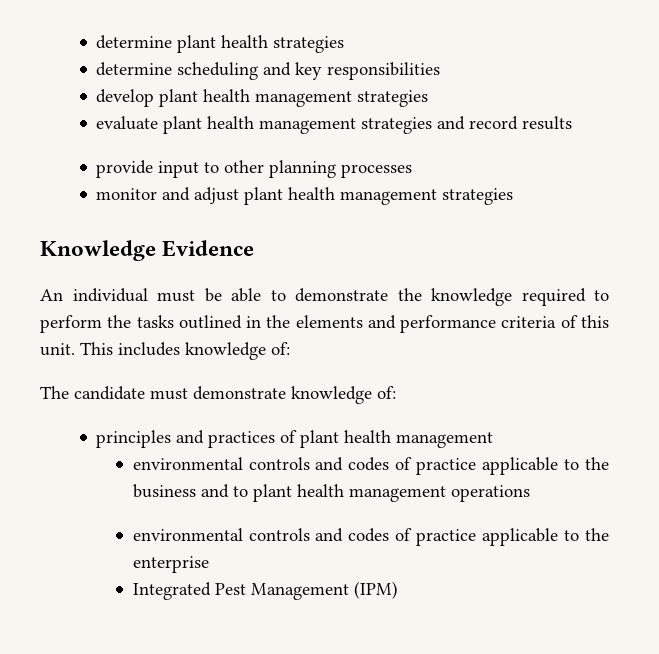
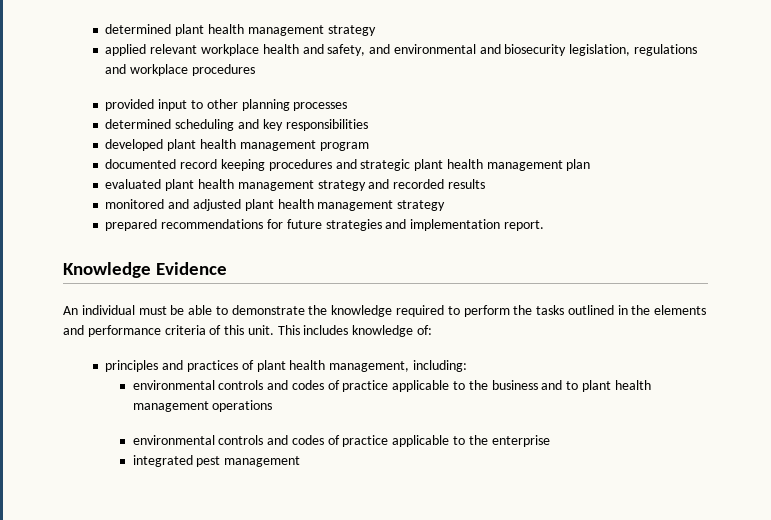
[96,35,345,53] [96,62,441,80] [96,89,429,107] [96,116,573,134] [96,160,154,178] determine plant health strategies // determine scheduling and key responsibilities // develop plant health management strategies // evaluate plant health management strategies and record results // provide -> [105,24,376,36] [105,44,698,56] [105,64,256,76] [105,99,155,111] determined plant health management strategy // applied relevant workplace health and safety, and environmental and biosecurity legislation, regulations and workplace procedures // provided
[96,187,514,205] monitor and adjust plant health management strategies -> [105,119,368,131] [105,139,369,151] [105,159,591,171] [105,179,485,191] [105,199,446,211] [105,219,544,231] determined scheduling and key responsibilities // developed plant health management program // documented record keeping procedures and strategic plant health management plan // evaluated plant health management strategy and recorded results // monitored and adjusted plant health management strategy // prepared recommendations for future strategies and implementation report.
[40,386,396,404] // The candidate must demonstrate knowledge of: -> (433, 330) none
[396,432,494,448] management -> [329,360,467,372] management, including:
[132,581,398,600] Integrated Pest Management (IPM) -> [132,455,301,467] integrated pest management

